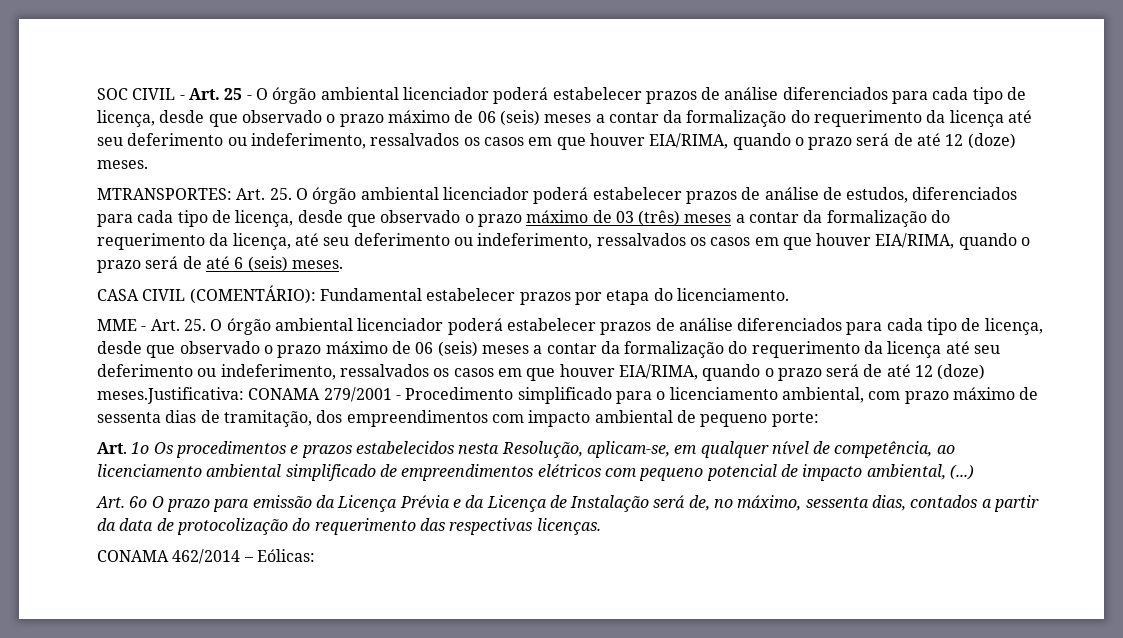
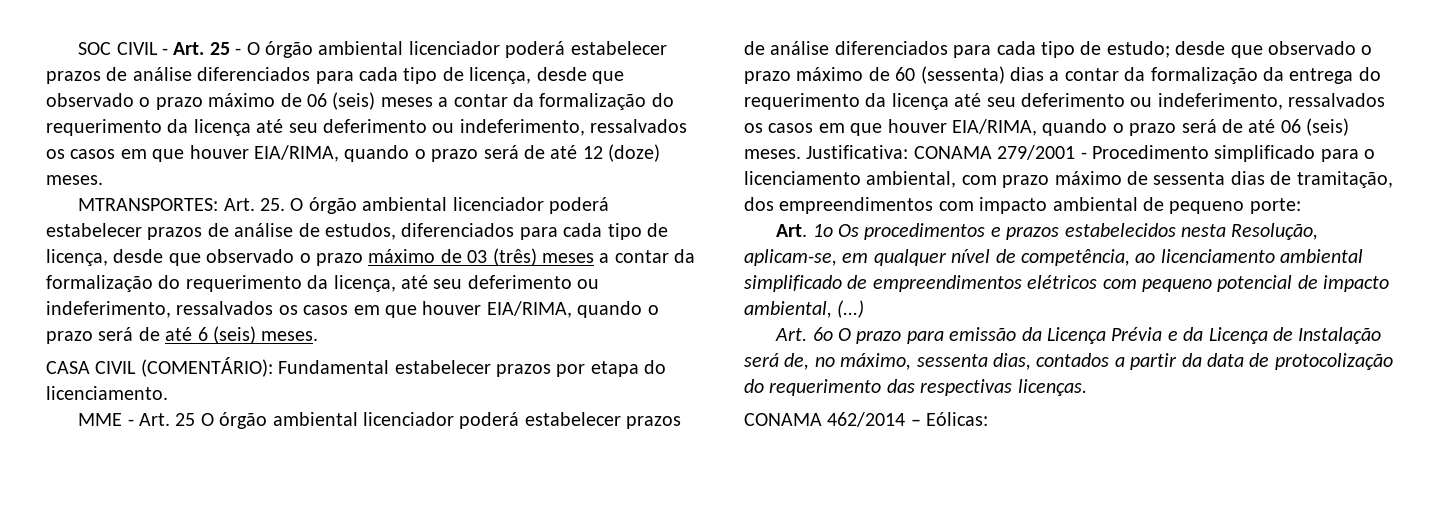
[183,319,206,331] 25. -> [175,413,196,426] 25
[984,318,1043,335] [97,341,725,358] licença, desde que observado o prazo máximo de 06 (seis) meses a contar da formalização -> [1106,41,1373,58] [744,66,1354,84] estudo; desde que observado o prazo máximo de 60 (sessenta) dias a contar da formalização da entrega
[915,364,986,380] [97,387,244,404] 12 (doze) meses.Justificativa: -> [1280,118,1350,136] [744,145,909,159] 06 (seis) meses. Justificativa:

